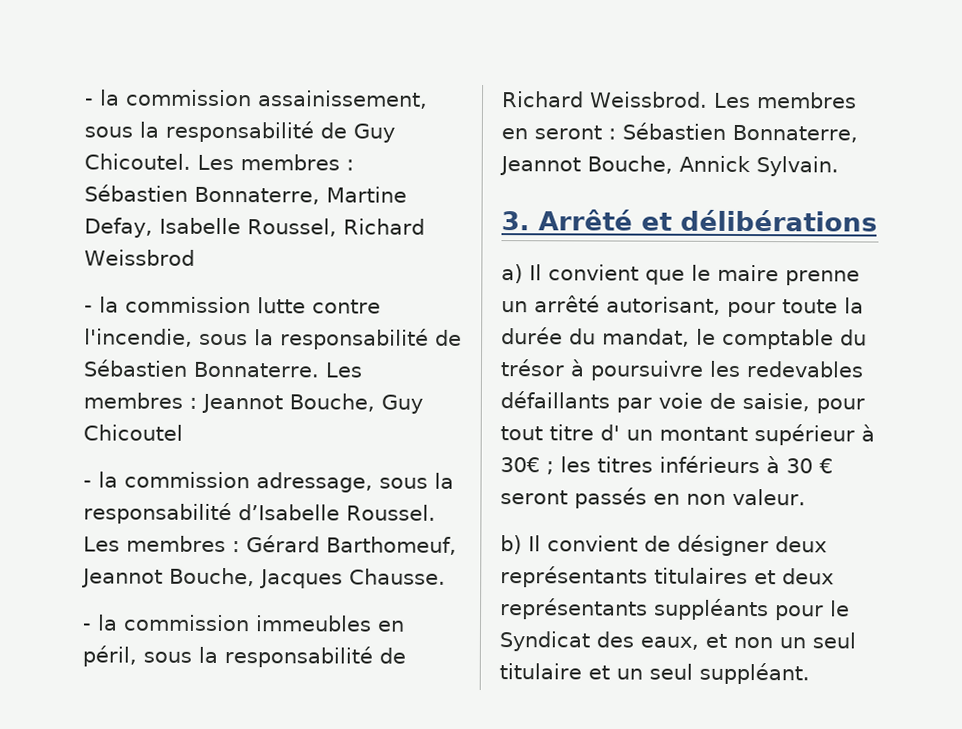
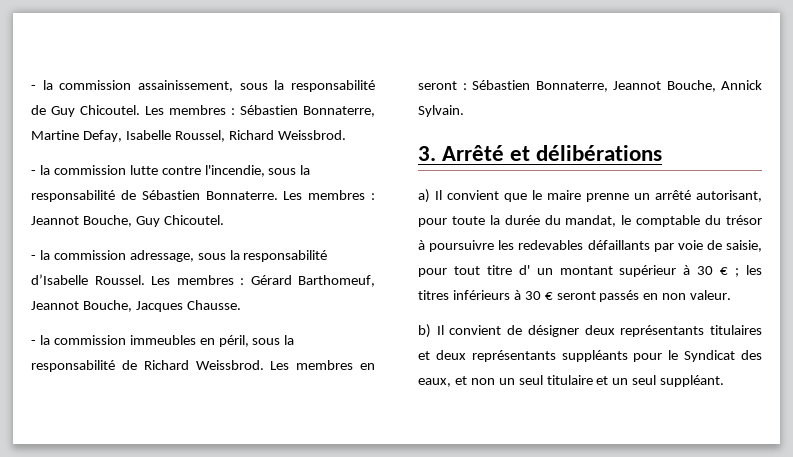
[84,249,195,266] Weissbrod -> [277,130,346,140] Weissbrod.
[83,424,183,441] Chicoutel -> [163,215,224,225] Chicoutel.
[500,457,540,473] 30€ -> [697,266,729,275] 30 €

